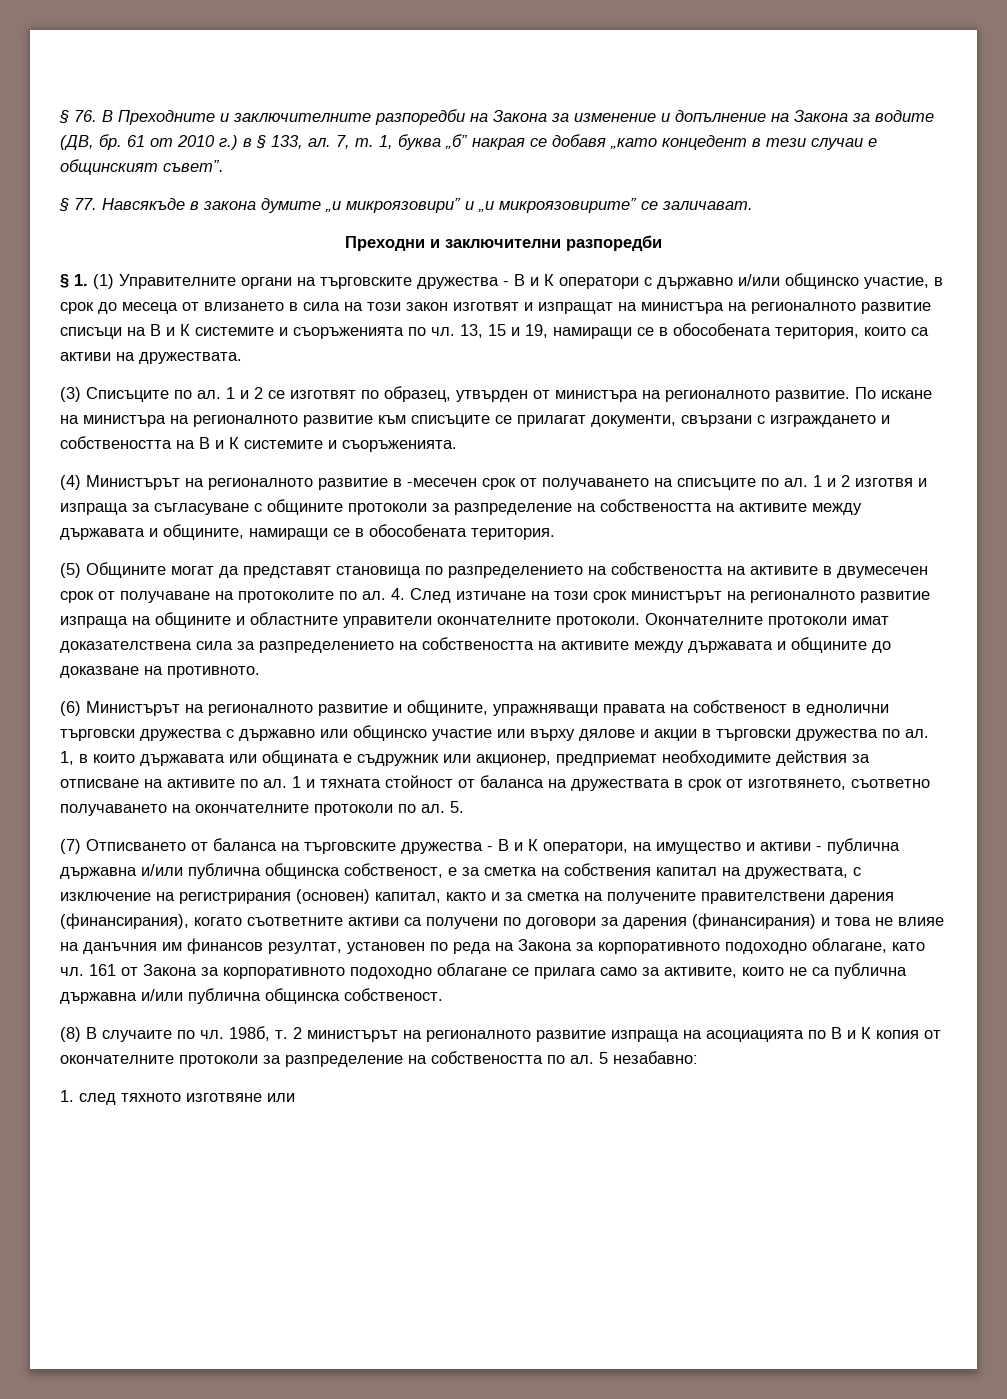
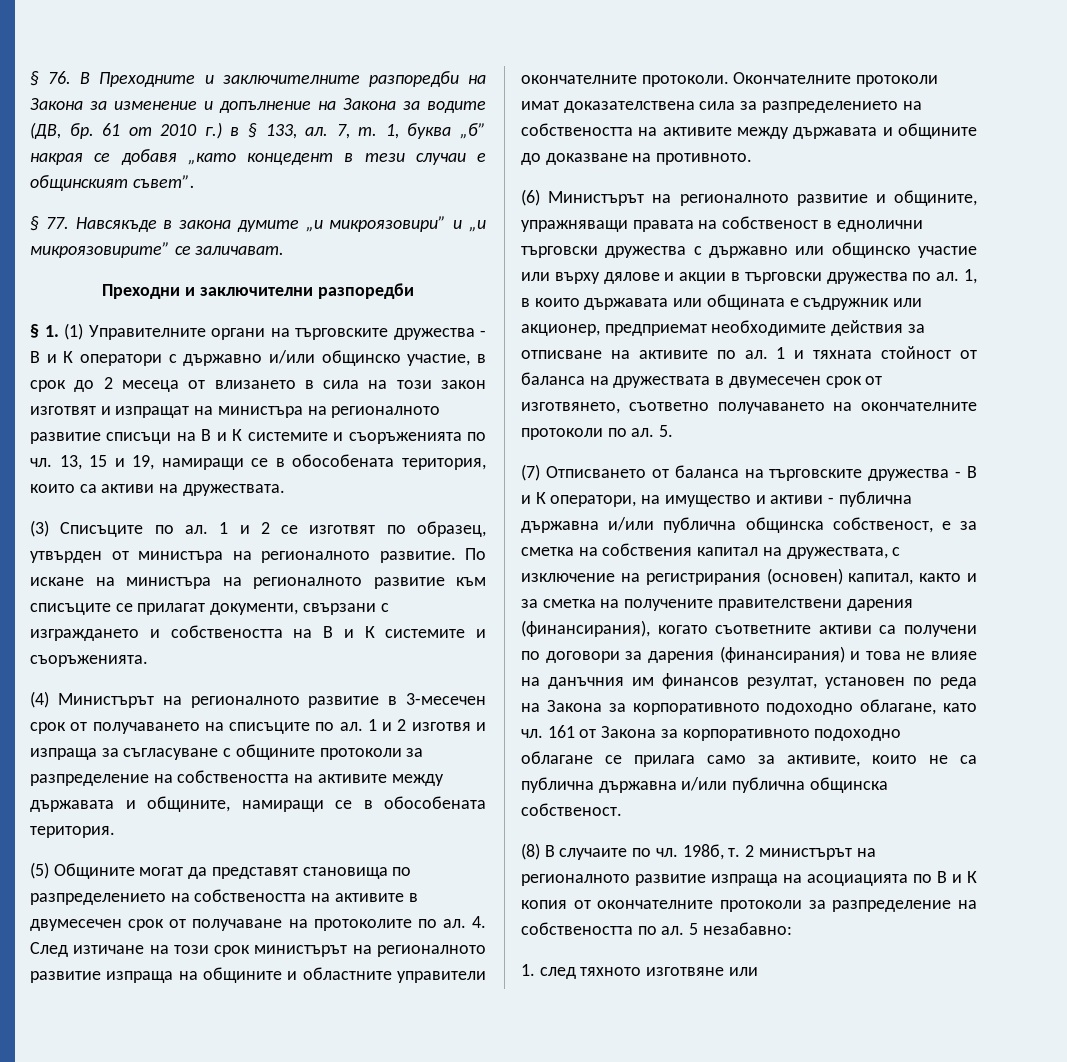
(117, 308) none -> [103,377,113,389] 2
[407,478,477,487] -месечен -> [405,693,486,705] 3-месечен
(683, 783) none -> [728,376,821,388] двумесечен

